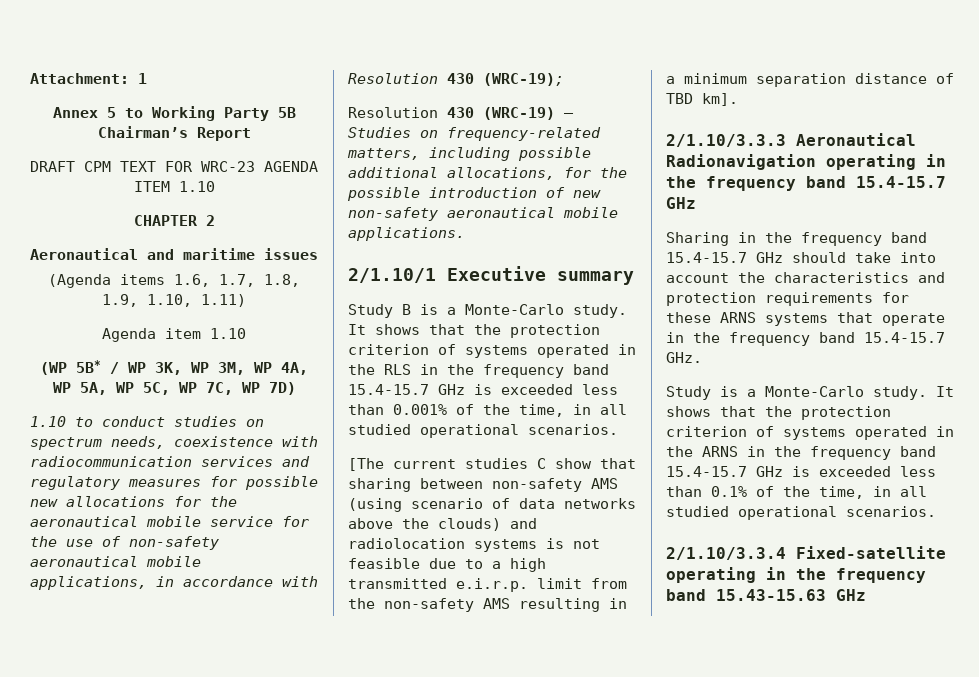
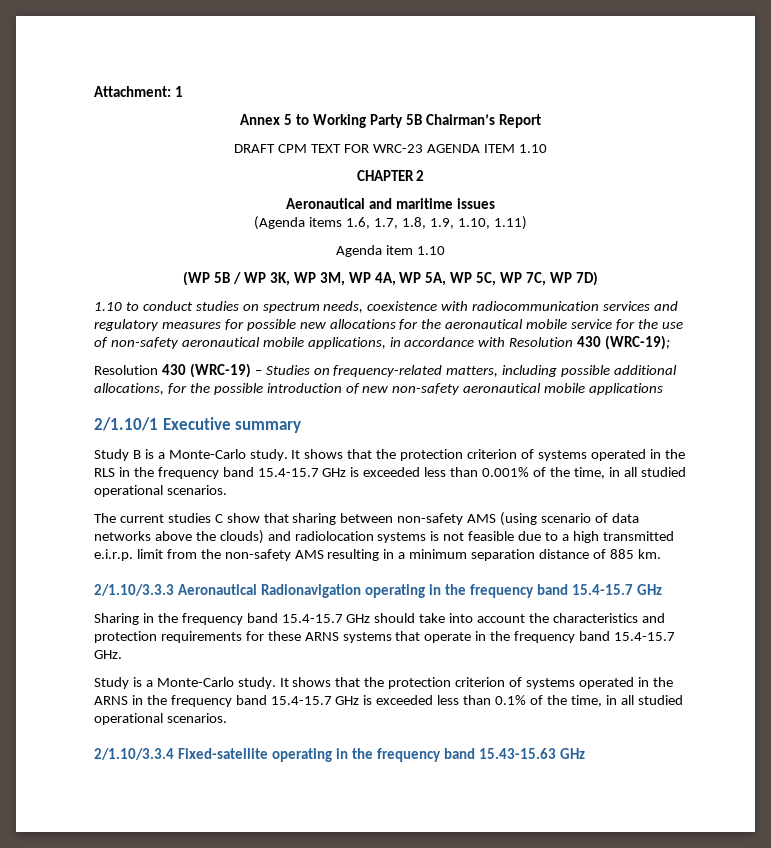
[76,360,101,373] 5B* -> [214,272,231,283] 5B
[348,227,465,241] applications. -> [589,383,664,395] applications
[348,458,384,471] [The -> [94,513,116,523] The
[666,93,738,106] TBD km]. -> [609,549,661,559] 885 km.

